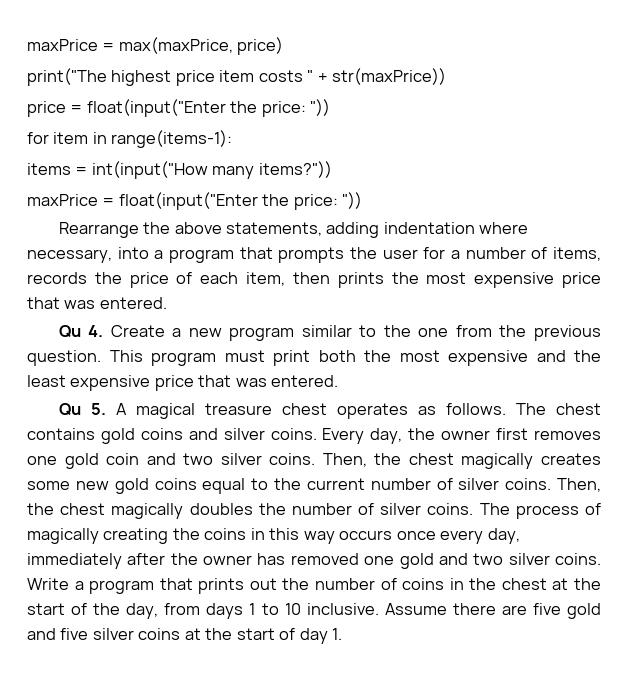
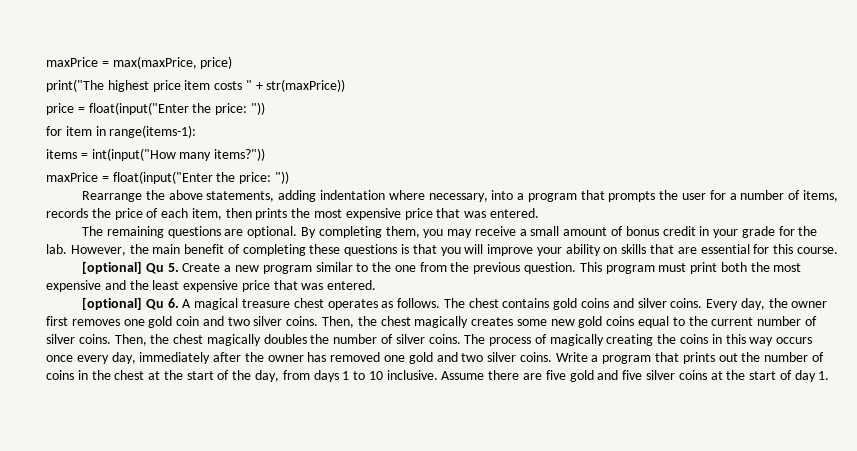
[58,325,104,338] Qu 4. -> [82,226,818,238] [46,244,838,256] [82,261,179,274] The remaining questions are optional. By completing them, you may receive a small amount of bonus credit in your grade for the lab. However, the main benefit of completing these questions is that you will improve your ability on skills that are essential for this course. // [optional] Qu 5.
[58,403,106,416] Qu 5. -> [82,297,179,310] [optional] Qu 6.

